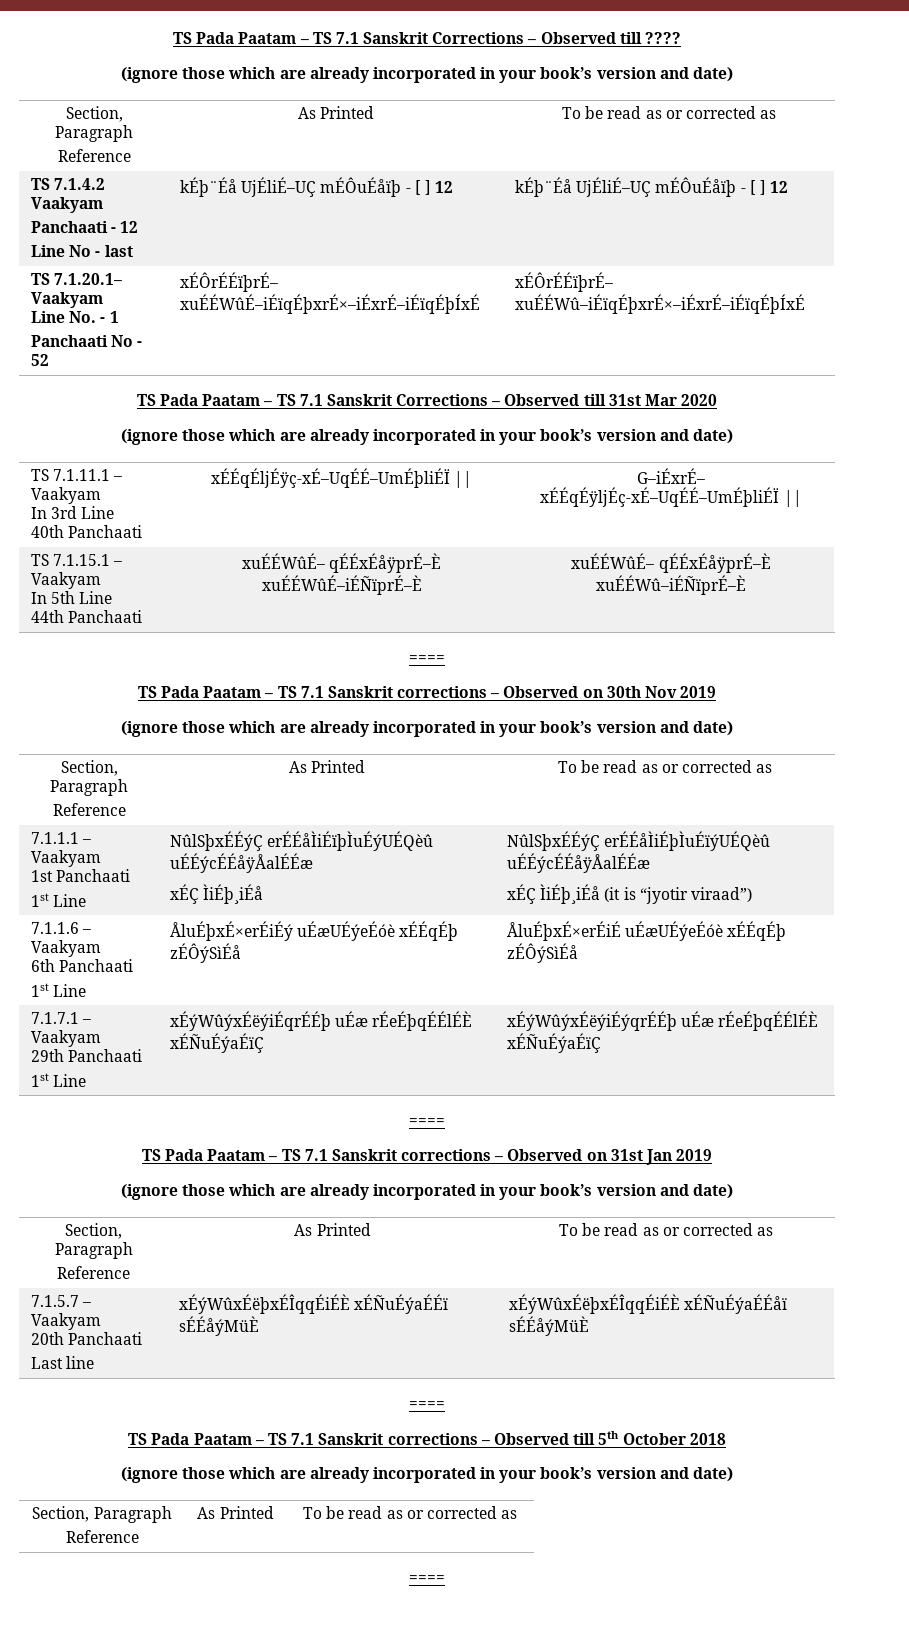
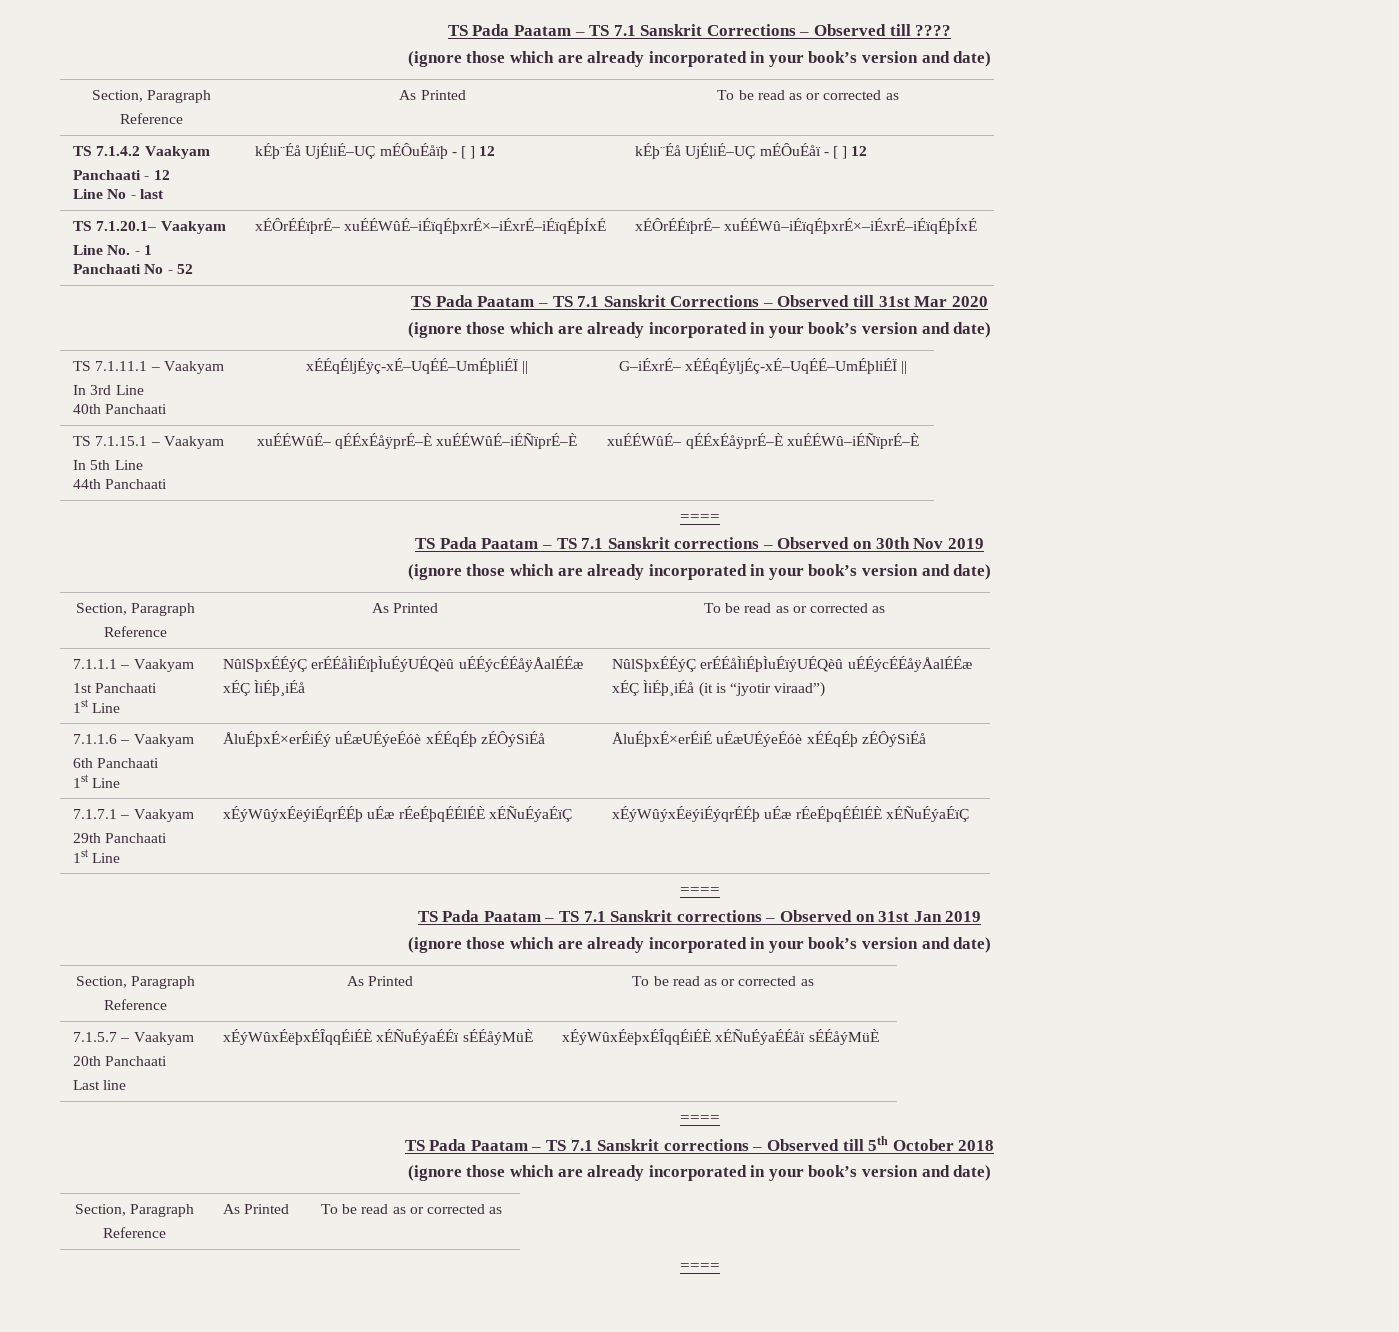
[655,177,737,197] mÉÔuÉåïþ -> [759,143,821,156] mÉÔuÉåï

